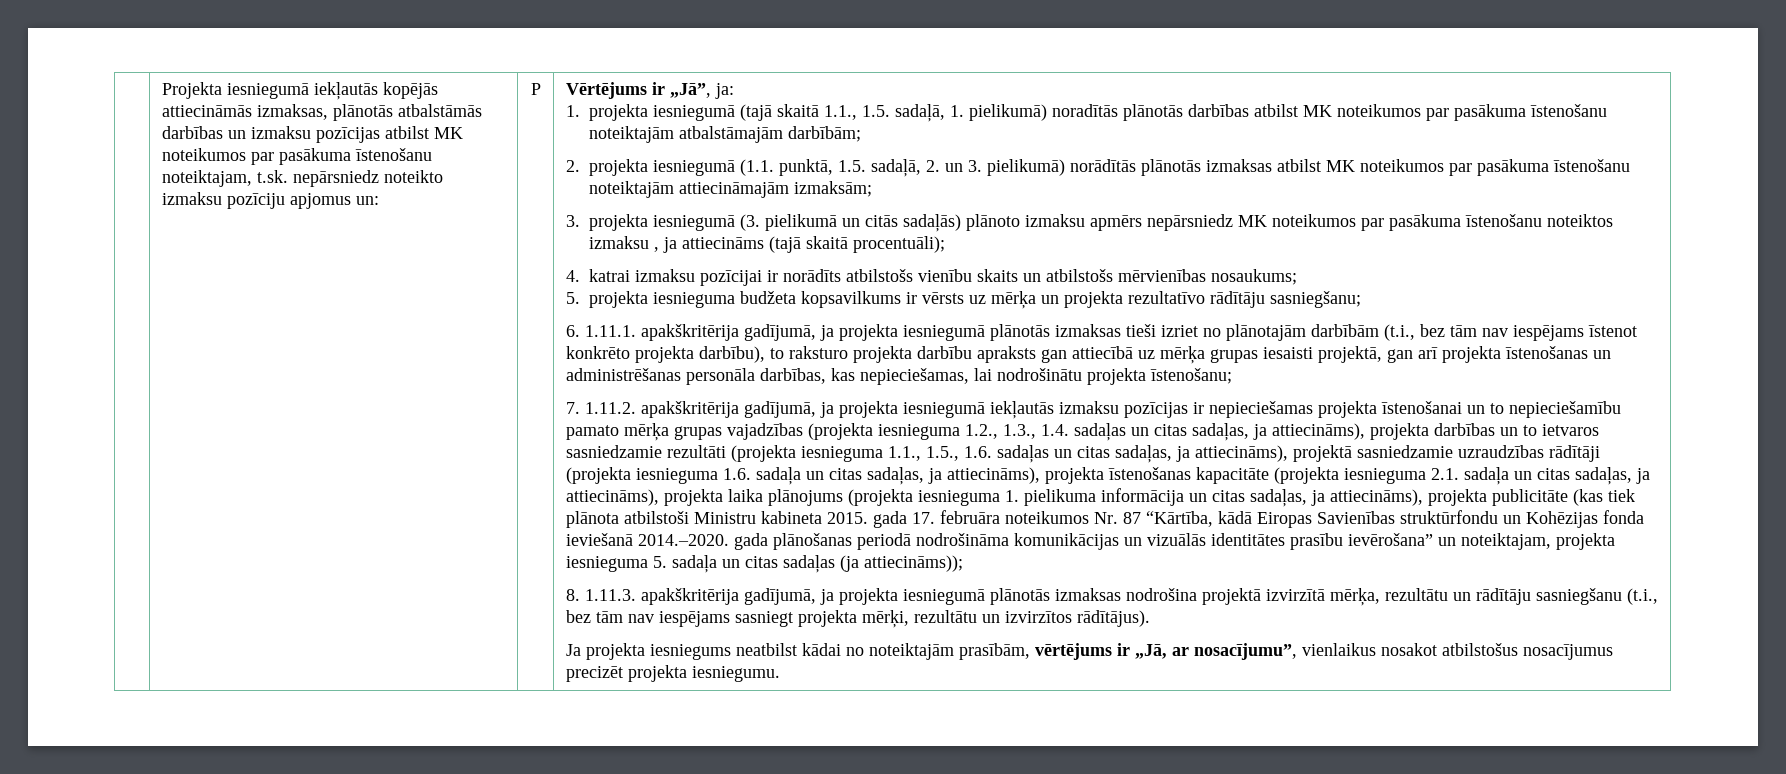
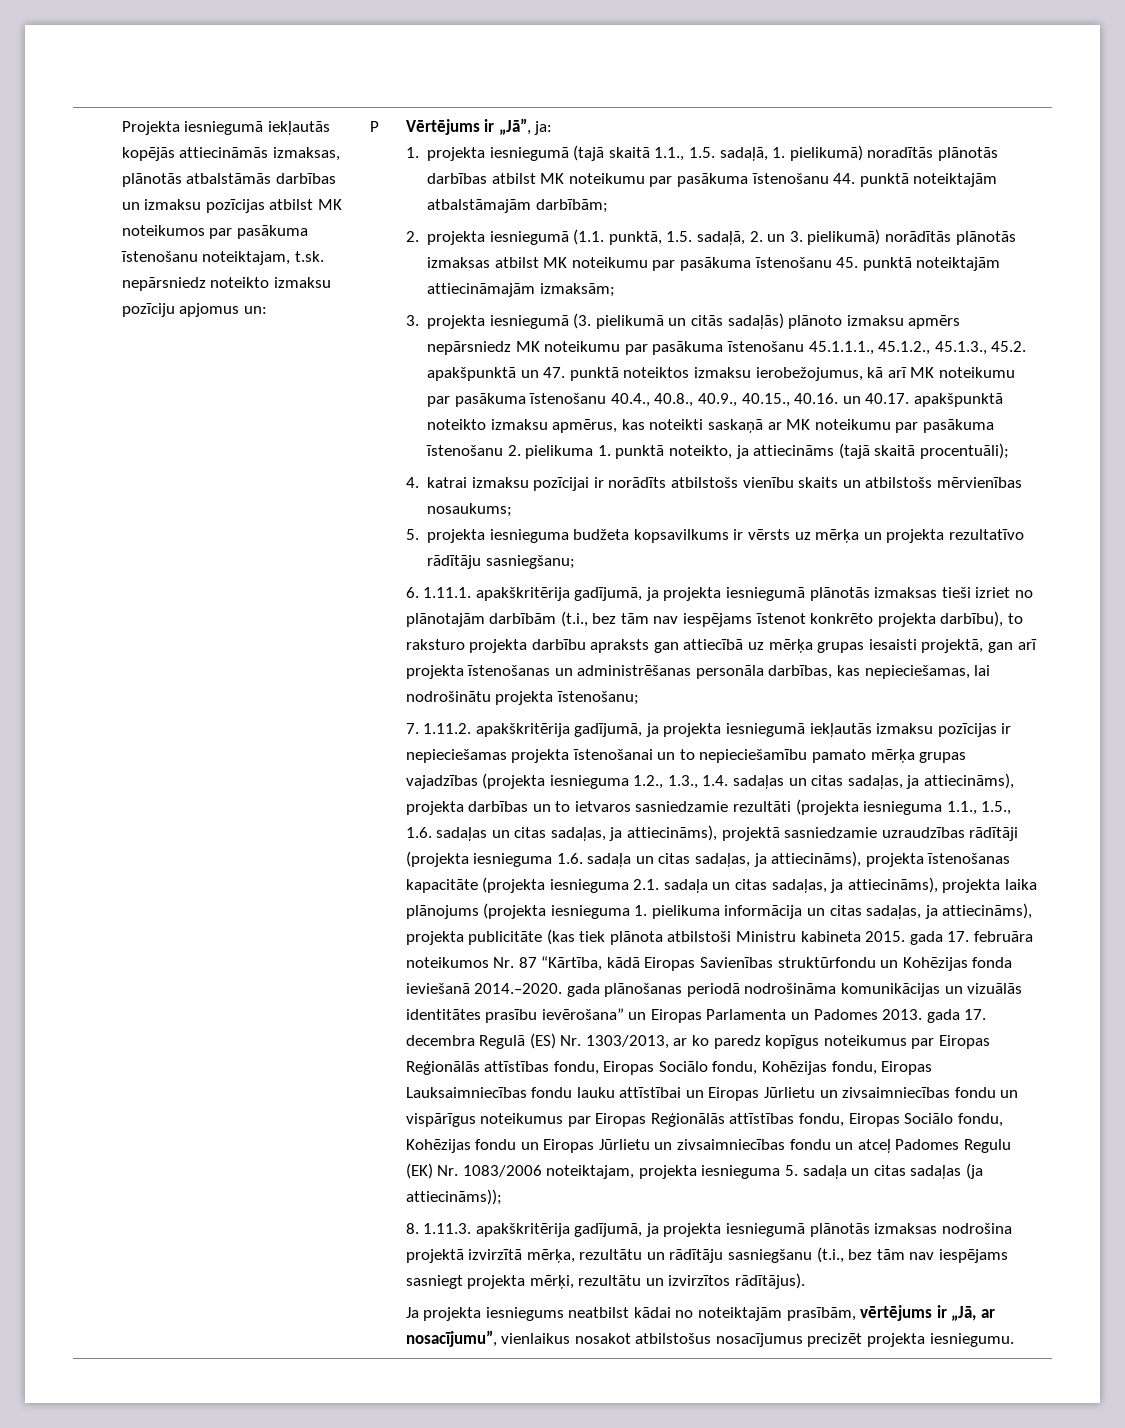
[1336,104,1607,121] noteikumos par pasākuma īstenošanu -> [568,173,909,187] noteikumu par pasākuma īstenošanu 44. punktā
[1359,159,1630,176] noteikumos par pasākuma īstenošanu -> [571,257,912,271] noteikumu par pasākuma īstenošanu 45. punktā
[1271,214,1613,231] [588,236,659,252] noteikumos par pasākuma īstenošanu noteiktos izmaksu , -> [544,341,1027,355] [427,367,1015,381] [427,393,1003,407] [427,419,994,433] [426,445,732,459] noteikumu par pasākuma īstenošanu 45.1.1.1., 45.1.2., 45.1.3., 45.2. apakšpunktā un 47. punktā noteiktos izmaksu ierobežojumus, kā arī MK noteikumu par pasākuma īstenošanu 40.4., 40.8., 40.9., 40.15., 40.16. un 40.17. apakšpunktā noteikto izmaksu apmērus, kas noteikti saskaņā ar MK noteikumu par pasākuma īstenošanu 2. pielikuma 1. punktā noteikto,
(1456, 541) none -> [650,1009,987,1023] [405,1033,990,1049] [405,1061,933,1075] [405,1087,1019,1101] [405,1113,1003,1127] [405,1139,1011,1153] [405,1163,542,1179] Eiropas Parlamenta un Padomes 2013. gada 17. decembra Regulā (ES) Nr. 1303/2013, ar ko paredz kopīgus noteikumus par Eiropas Reģionālās attīstības fondu, Eiropas Sociālo fondu, Kohēzijas fondu, Eiropas Lauksaimniecības fondu lauku attīstībai un Eiropas Jūrlietu un zivsaimniecības fondu un vispārīgus noteikumus par Eiropas Reģionālās attīstības fondu, Eiropas Sociālo fondu, Kohēzijas fondu un Eiropas Jūrlietu un zivsaimniecības fondu un atceļ Padomes Regulu (EK) Nr. 1083/2006

